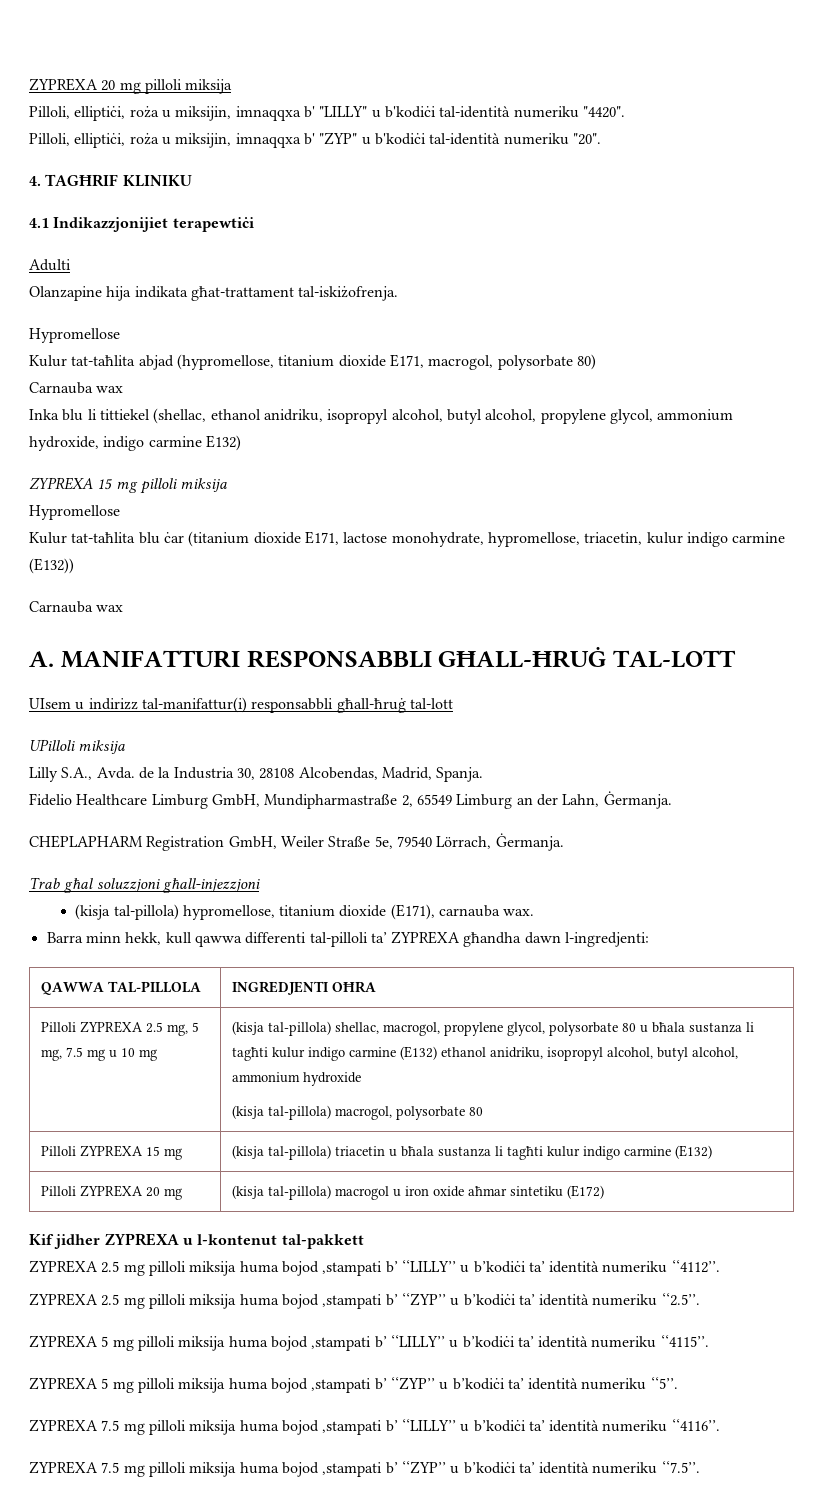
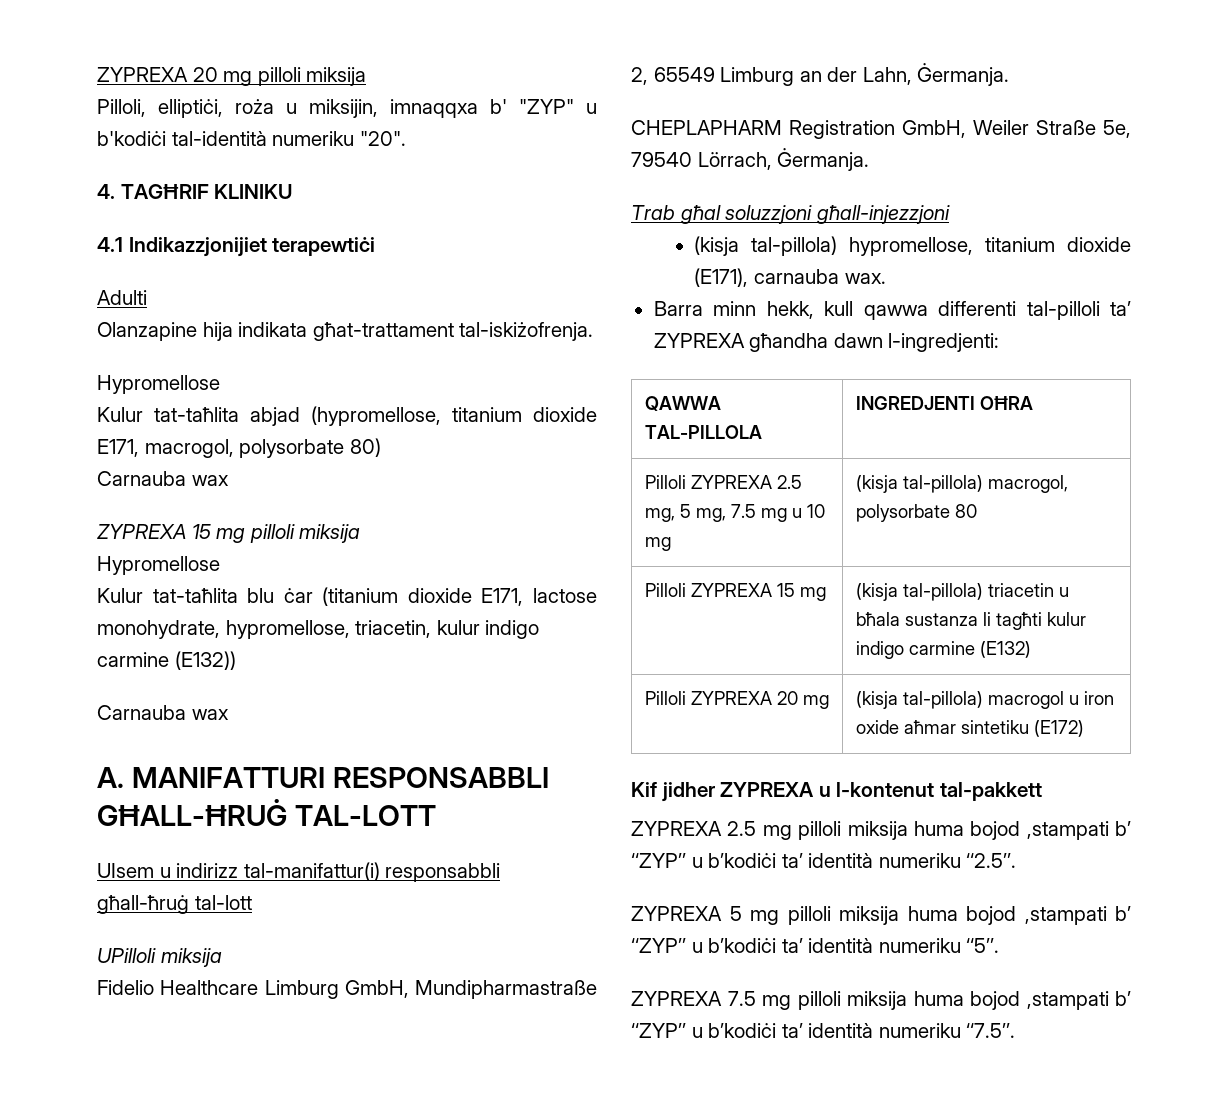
[29,106,625,121] // Pilloli, elliptiċi, roża u miksijin, imnaqqxa b' "LILLY" u b'kodiċi tal-identità numeriku "4420". -> (367, 76) none
[29,408,734,424] [29,435,241,451] // Inka blu li tittiekel (shellac, ethanol anidriku, isopropyl alcohol, butyl alcohol, propylene glycol, ammonium hydroxide, indigo carmine E132) -> (229, 480) none
[29,767,484,782] // Lilly S.A., Avda. de la Industria 30, 28108 Alcobendas, Madrid, Spanja. -> (222, 957) none
[335,1022,755,1036] [232,1046,739,1061] [232,1072,362,1086] [232,1105,332,1120] shellac, macrogol, propylene glycol, polysorbate 80 u bħala sustanza li tagħti kulur indigo carmine (E132) ethanol anidriku, isopropyl alcohol, butyl alcohol, ammonium hydroxide // (kisja tal-pillola) -> (983, 484) none
[29,1260,720,1276] // ZYPREXA 2.5 mg pilloli miksija huma bojod ,stampati b’ ‘‘LILLY’’ u b’kodiċi ta’ identità numeriku ‘‘4112’’. -> (1042, 791) none
[29,1335,709,1351] // ZYPREXA 5 mg pilloli miksija huma bojod ,stampati b’ ‘‘LILLY’’ u b’kodiċi ta’ identità numeriku ‘‘4115’’. -> (1017, 860) none
[29,1419,720,1435] // ZYPREXA 7.5 mg pilloli miksija huma bojod ,stampati b’ ‘‘LILLY’’ u b’kodiċi ta’ identità numeriku ‘‘4116’’. -> (1000, 945) none

